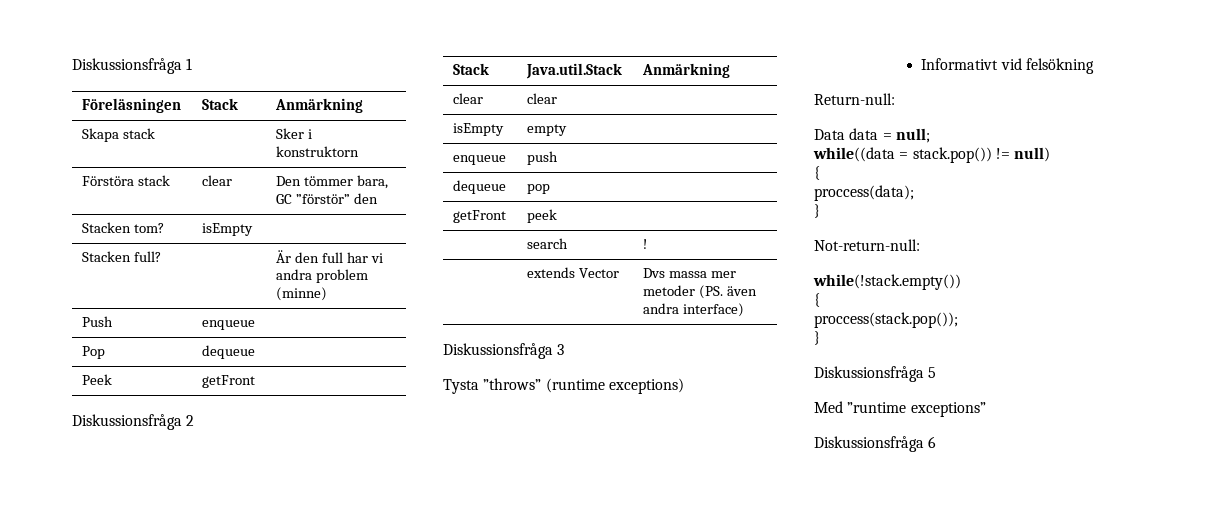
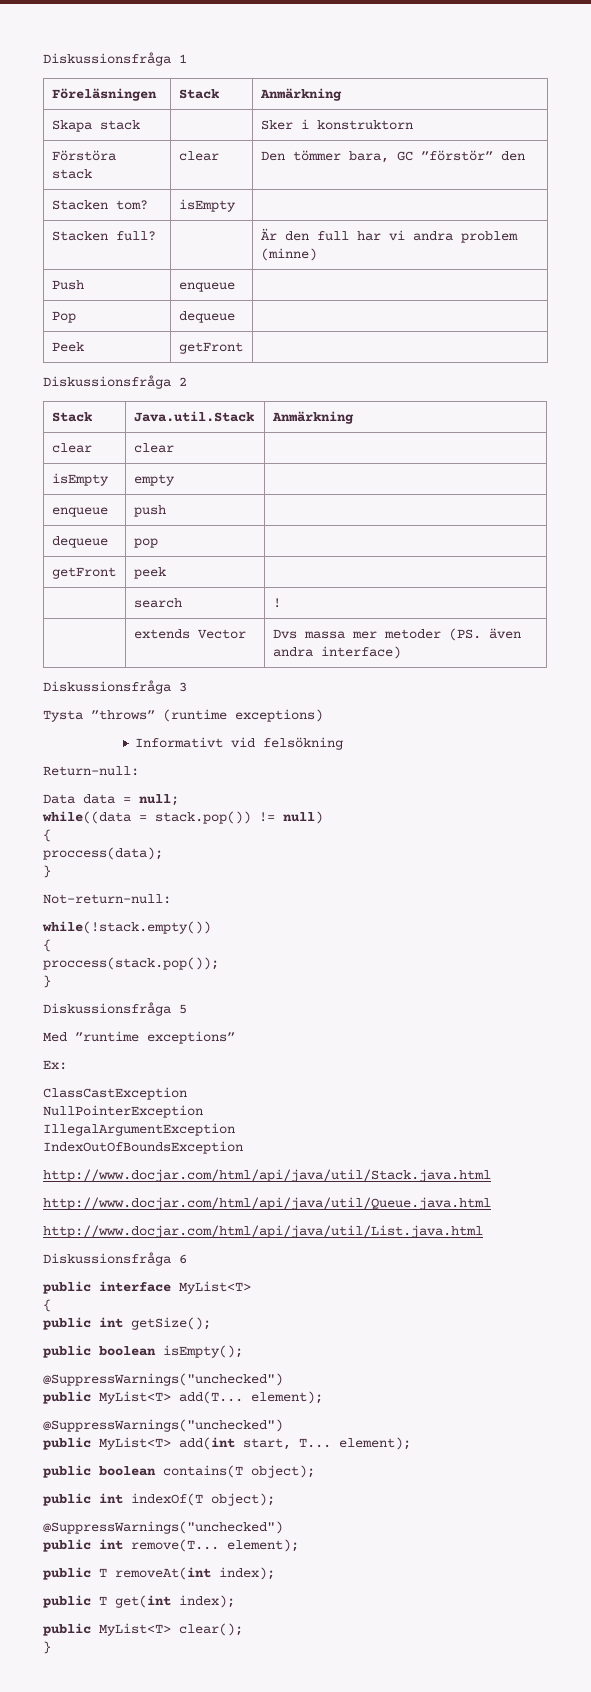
[814,436,937,452] Diskussionsfråga 6 -> [43,1060,67,1070] [43,1087,187,1100] [43,1105,203,1118] [43,1123,235,1136] [43,1141,243,1154] [43,1169,491,1182] [43,1197,491,1210] [43,1225,483,1238] [43,1252,187,1266] [43,1281,251,1294] [43,1299,51,1312] [43,1317,211,1330] [43,1345,243,1358] [43,1373,283,1386] [43,1391,323,1404] [43,1419,283,1432] [43,1437,411,1450] [43,1465,315,1478] [43,1493,275,1506] [43,1521,283,1534] [43,1539,299,1552] [43,1567,275,1580] [43,1595,235,1608] [43,1623,243,1636] [43,1641,51,1654] Ex: // ClassCastException // NullPointerException // IllegalArgumentException // IndexOutOfBoundsException // http://www.docjar.com/html/api/java/util/Stack.java.html // http://www.docjar.com/html/api/java/util/Queue.java.html // http://www.docjar.com/html/api/java/util/List.java.html // Diskussionsfråga 6 // public interface MyList<T> // { // public int getSize(); // public boolean isEmpty(); // @SuppressWarnings("unchecked") // public MyList<T> add(T... element); // @SuppressWarnings("unchecked") // public MyList<T> add(int start, T... element); // public boolean contains(T object); // public int indexOf(T object); // @SuppressWarnings("unchecked") // public int remove(T... element); // public T removeAt(int index); // public T get(int index); // public MyList<T> clear(); // }

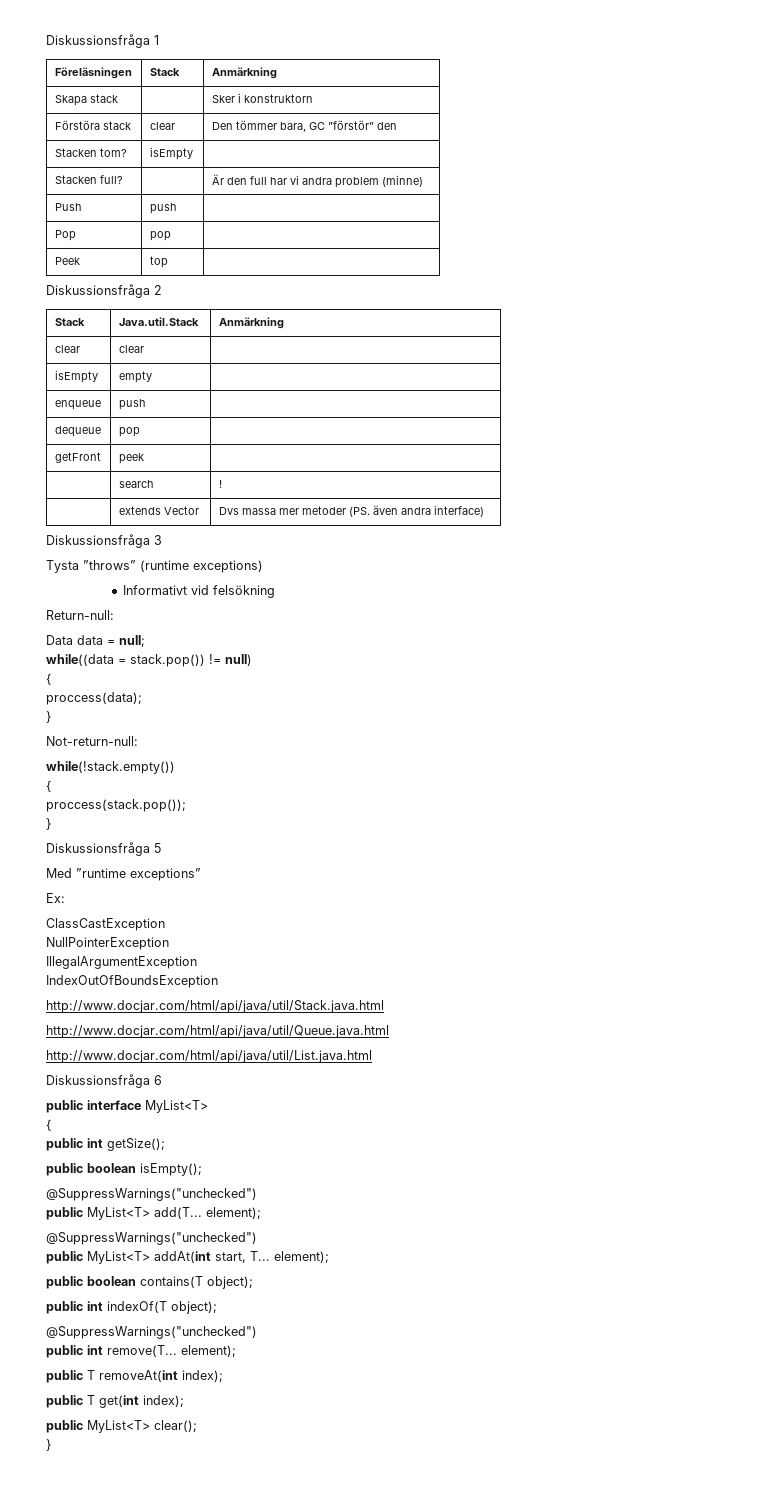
[178,282,235,292] enqueue -> [149,203,177,214] push
[178,311,235,323] dequeue -> [149,231,171,241] pop
[178,342,243,354] getFront -> [149,256,168,268] top
[179,1437,235,1450] add(int -> [154,1251,211,1263] addAt(int

